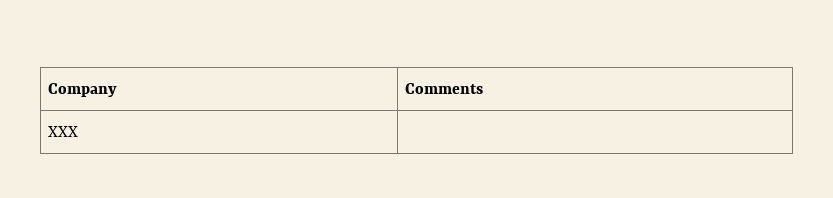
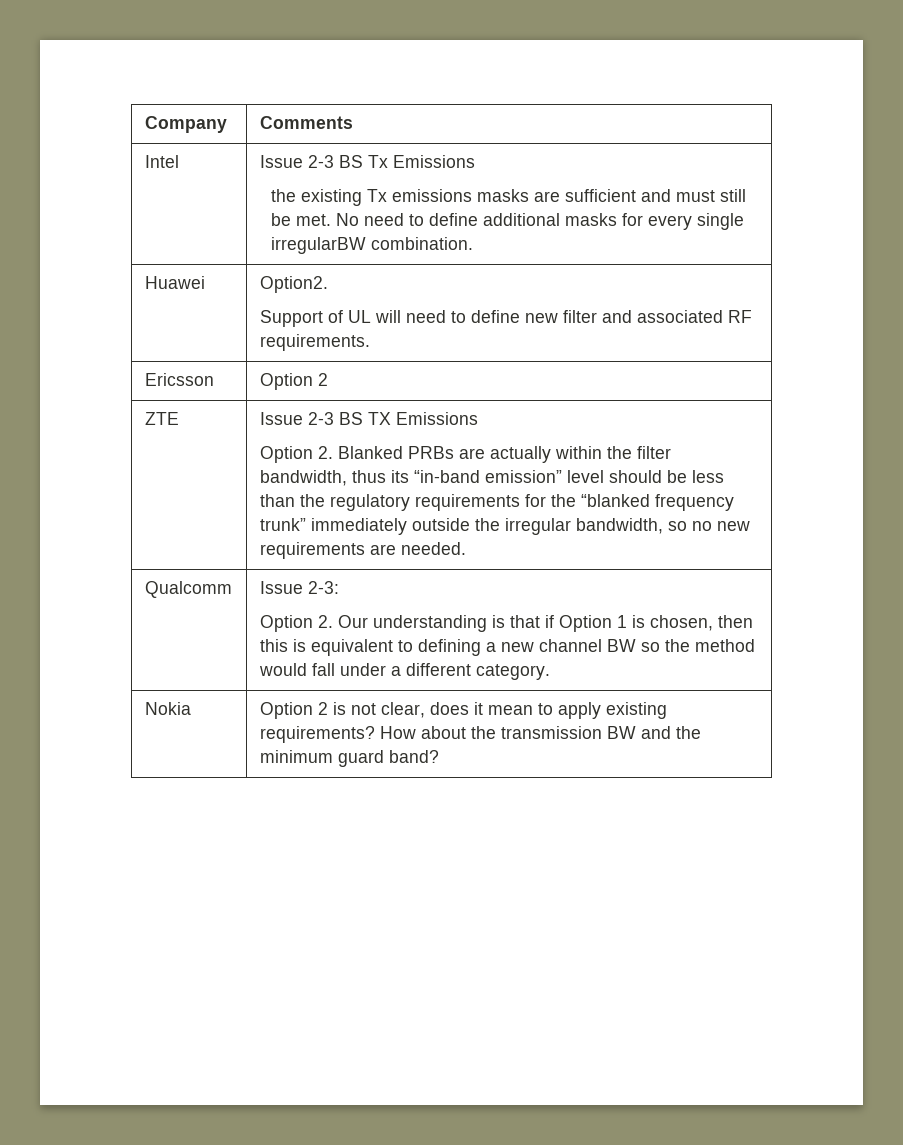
[47,126,78,137] XXX | -> [144,155,179,168] [259,155,475,168] [271,189,747,206] [271,213,745,230] [271,237,474,254] [144,276,205,289] [259,276,328,293] [259,310,752,327] [259,334,370,351] [144,373,214,386] [259,373,328,390] [144,412,179,425] [259,412,478,425] [259,446,671,463] [259,470,724,486] [259,494,734,511] [259,518,750,535] [259,542,466,559] [144,581,232,598] [259,581,339,594] [259,615,753,632] [259,639,755,656] [258,663,550,680] [144,702,191,715] [259,702,667,719] [259,726,701,743] [259,750,439,767] Intel | Issue 2-3 BS Tx Emissions // the existing Tx emissions masks are sufficient and must still be met. No need to define additional masks for every single irregularBW combination. // Huawei | Option2. // Support of UL will need to define new filter and associated RF requirements. // Ericsson | Option 2 // ZTE | Issue 2-3 BS TX Emissions // Option 2. Blanked PRBs are actually within the filter bandwidth, thus its “in-band emission” level should be less than the regulatory requirements for the “blanked frequency trunk” immediately outside the irregular bandwidth, so no new requirements are needed. // Qualcomm | Issue 2-3: // Option 2. Our understanding is that if Option 1 is chosen, then this is equivalent to defining a new channel BW so the method would fall under a different category. // Nokia | Option 2 is not clear, does it mean to apply existing requirements? How about the transmission BW and the minimum guard band?

